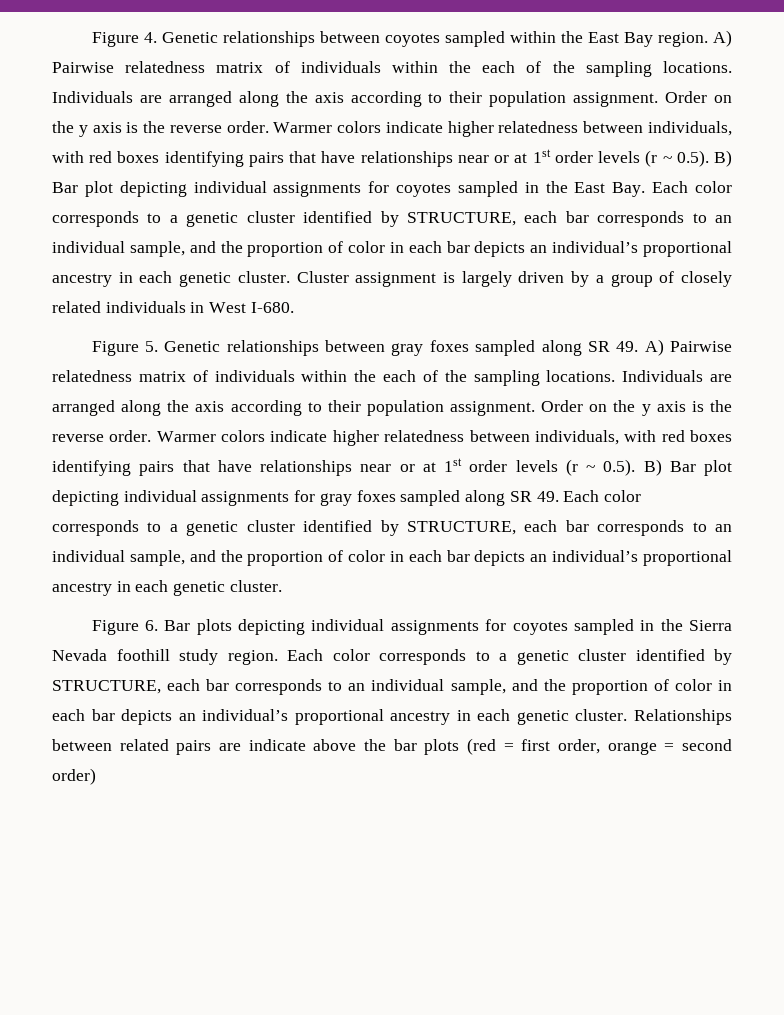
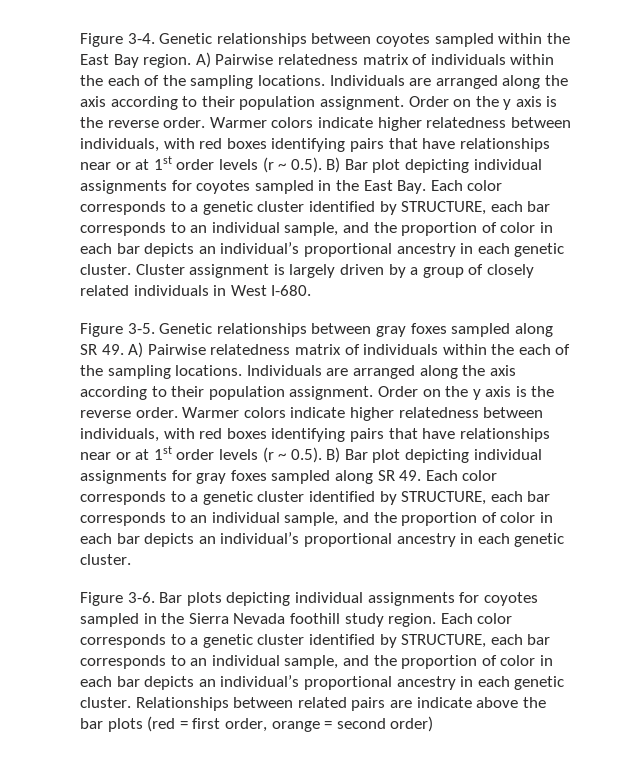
[91,32,157,47] Figure 4. -> [80,33,155,47] Figure 3-4.
[144,341,158,352] 5. -> [127,323,155,334] 3-5.
[144,620,158,631] 6. -> [127,592,155,603] 3-6.

